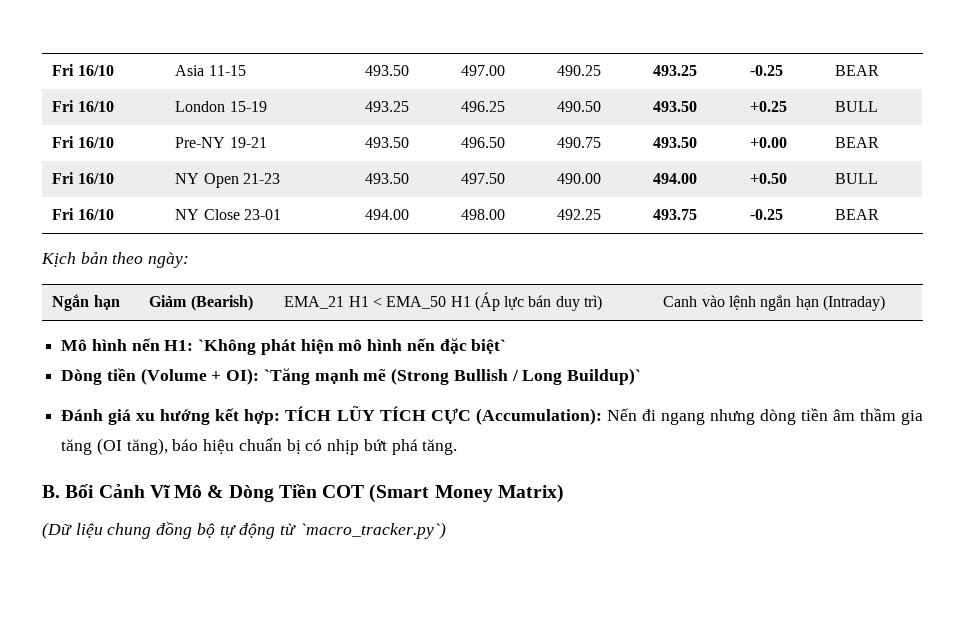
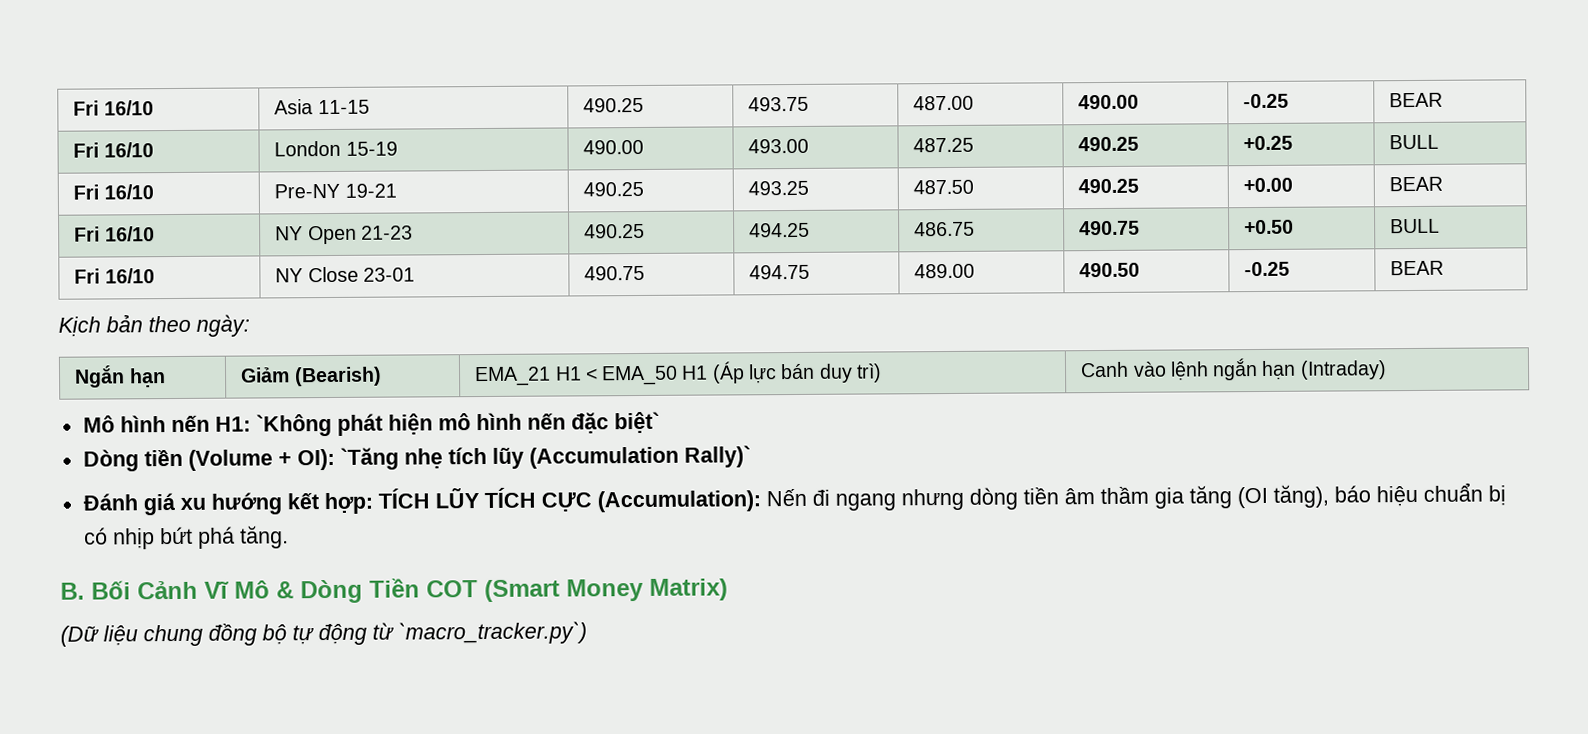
[365,65,410,76] [461,65,506,76] [557,65,602,76] [653,65,698,76] | 493.50 | 497.00 | 490.25 | 493.25 -> [583,97,645,113] [748,96,810,112] [913,95,975,111] [1078,94,1140,110] | 490.25 | 493.75 | 487.00 | 490.00
[365,101,410,112] [461,101,506,112] [557,101,602,112] [653,101,698,112] 493.25 | 496.25 | 490.50 | 493.50 -> [583,139,645,155] [748,138,810,154] [913,137,975,153] [1078,136,1140,152] 490.00 | 493.00 | 487.25 | 490.25
[365,137,410,148] [461,137,506,148] [557,137,602,148] [653,137,698,148] 493.50 | 496.50 | 490.75 | 493.50 -> [583,181,645,197] [748,180,810,196] [913,179,975,195] [1078,178,1140,194] 490.25 | 493.25 | 487.50 | 490.25
[365,173,410,184] [461,173,506,184] [557,173,602,184] [653,173,698,184] 493.50 | 497.50 | 490.00 | 494.00 -> [584,223,646,239] [749,222,811,238] [914,221,976,237] [1079,220,1141,236] 490.25 | 494.25 | 486.75 | 490.75
[365,209,410,220] [461,209,506,220] [557,209,602,220] [653,209,698,220] 494.00 | 498.00 | 492.25 | 493.75 -> [584,265,646,281] [749,264,811,280] [914,263,976,279] [1079,262,1141,278] 490.75 | 494.75 | 489.00 | 490.50
[314,368,641,385] mạnh mẽ (Strong Bullish / Long Buildup)` -> [403,445,751,469] nhẹ tích lũy (Accumulation Rally)`

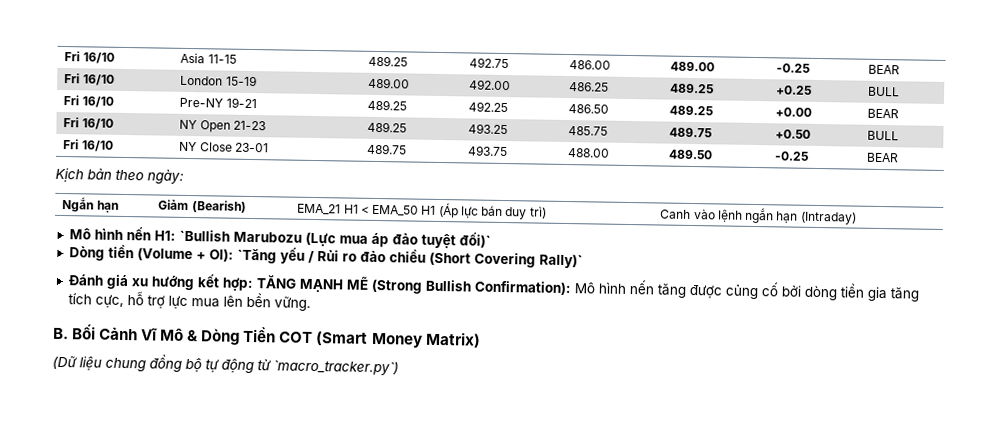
[583,97,645,113] [748,96,810,112] [913,95,975,111] [1078,94,1140,110] 490.25 | 493.75 | 487.00 | 490.00 -> [368,55,409,67] [469,57,510,69] [569,60,612,70] [670,61,716,72] 489.25 | 492.75 | 486.00 | 489.00
[583,139,645,155] [748,138,810,154] [913,137,975,153] [1078,136,1140,152] 490.00 | 493.00 | 487.25 | 490.25 -> [368,77,411,89] [469,79,512,91] [569,82,610,92] [670,83,715,94] 489.00 | 492.00 | 486.25 | 489.25
[583,181,645,197] [748,180,810,196] [913,179,975,195] [1078,178,1140,194] 490.25 | 493.25 | 487.50 | 490.25 -> [367,99,408,111] [468,101,509,113] [568,104,610,114] [669,105,714,116] 489.25 | 492.25 | 486.50 | 489.25
[584,223,646,239] [749,222,811,238] [914,221,976,237] [1079,220,1141,236] 490.25 | 494.25 | 486.75 | 490.75 -> [367,121,408,133] [468,123,509,135] [568,126,609,136] [669,127,713,138] 489.25 | 493.25 | 485.75 | 489.75
[584,265,646,281] [749,264,811,280] [914,263,976,279] [1079,262,1141,278] 490.75 | 494.75 | 489.00 | 490.50 -> [367,143,408,155] [468,145,509,157] [568,148,611,158] [668,149,714,160] 489.75 | 493.75 | 488.00 | 489.50
[255,411,660,437] `Không phát hiện mô hình nến đặc biệt` -> [178,229,491,249] `Bullish Marubozu (Lực mua áp đảo tuyệt đối)`
[403,446,679,469] nhẹ tích lũy (Accumulation -> [279,247,536,268] yếu / Rủi ro đảo chiều (Short Covering
[377,482,1506,513] [83,525,289,550] TÍCH LŨY TÍCH CỰC (Accumulation): Nến đi ngang nhưng dòng tiền âm thầm gia tăng (OI tăng), báo hiệu chuẩn bị có nhịp bứt phá tăng. -> [255,275,919,302] [67,291,311,311] TĂNG MẠNH MẼ (Strong Bullish Confirmation): Mô hình nến tăng được củng cố bởi dòng tiền gia tăng tích cực, hỗ trợ lực mua lên bền vững.

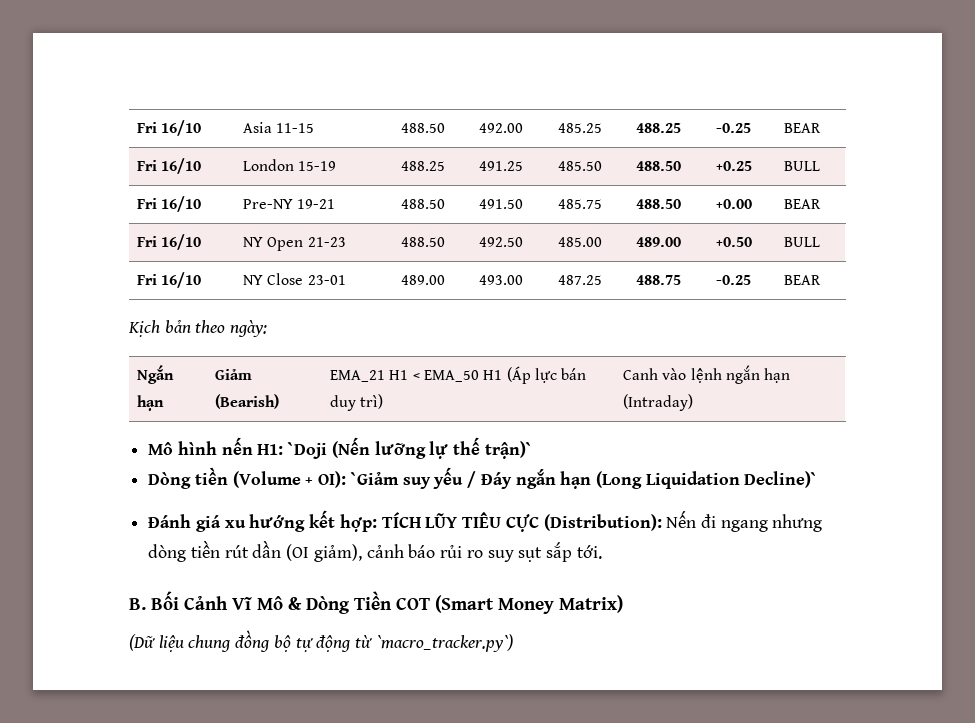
[368,55,409,67] [469,57,510,69] [569,60,612,70] [670,61,716,72] 489.25 | 492.75 | 486.00 | 489.00 -> [400,123,445,133] [478,123,523,133] [557,123,602,133] [635,123,681,133] 488.50 | 492.00 | 485.25 | 488.25
[368,77,411,89] [469,79,512,91] [569,82,610,92] [670,83,715,94] 489.00 | 492.00 | 486.25 | 489.25 -> [400,161,445,171] [478,161,523,171] [557,161,602,171] [635,161,681,171] 488.25 | 491.25 | 485.50 | 488.50
[367,99,408,111] [468,101,509,113] [568,104,610,114] [669,105,714,116] 489.25 | 492.25 | 486.50 | 489.25 -> [400,199,445,209] [478,199,523,209] [557,199,602,209] [635,199,681,209] 488.50 | 491.50 | 485.75 | 488.50
[367,121,408,133] [468,123,509,135] [568,126,609,136] [669,127,713,138] 489.25 | 493.25 | 485.75 | 489.75 -> [400,237,445,247] [478,237,523,247] [557,237,602,247] [635,237,681,247] 488.50 | 492.50 | 485.00 | 489.00
[367,143,408,155] [468,145,509,157] [568,148,611,158] [668,149,714,160] 489.75 | 493.75 | 488.00 | 489.50 -> [400,275,445,285] [478,275,523,285] [557,275,602,285] [635,275,681,285] 489.00 | 493.00 | 487.25 | 488.75
[178,229,491,249] `Bullish Marubozu (Lực mua áp đảo tuyệt đối)` -> [287,437,532,459] `Doji (Nến lưỡng lự thế trận)`
[236,247,583,269] `Tăng yếu / Rủi ro đảo chiều (Short Covering Rally)` -> [349,467,818,489] `Giảm suy yếu / Đáy ngắn hạn (Long Liquidation Decline)`
[255,275,919,302] [67,291,311,311] TĂNG MẠNH MẼ (Strong Bullish Confirmation): Mô hình nến tăng được củng cố bởi dòng tiền gia tăng tích cực, hỗ trợ lực mua lên bền vững. -> [381,510,823,532] [148,540,602,562] TÍCH LŨY TIÊU CỰC (Distribution): Nến đi ngang nhưng dòng tiền rút dần (OI giảm), cảnh báo rủi ro suy sụt sắp tới.

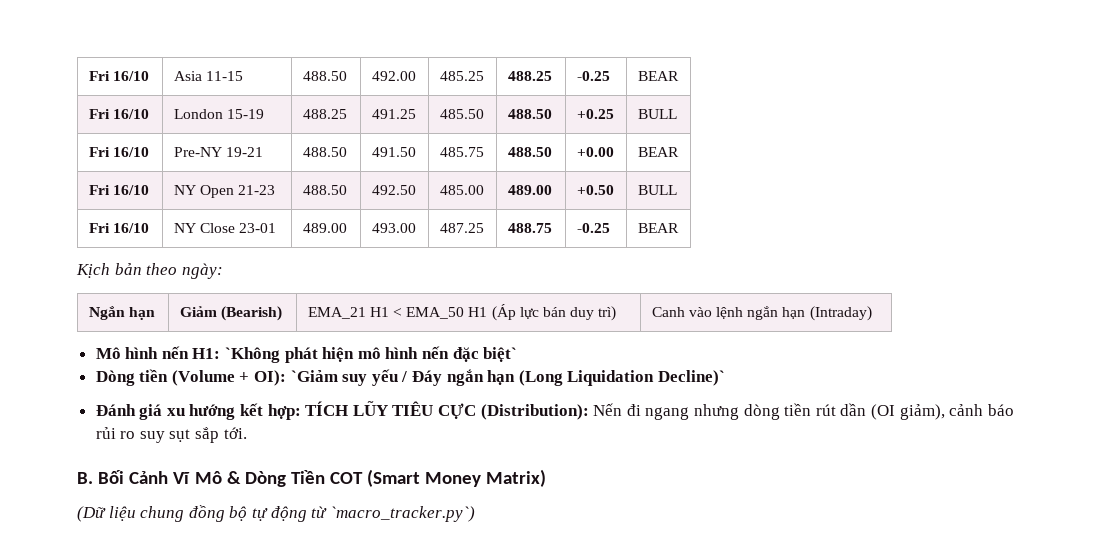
[287,437,532,459] `Doji (Nến lưỡng lự thế trận)` -> [225,346,518,363] `Không phát hiện mô hình nến đặc biệt`

